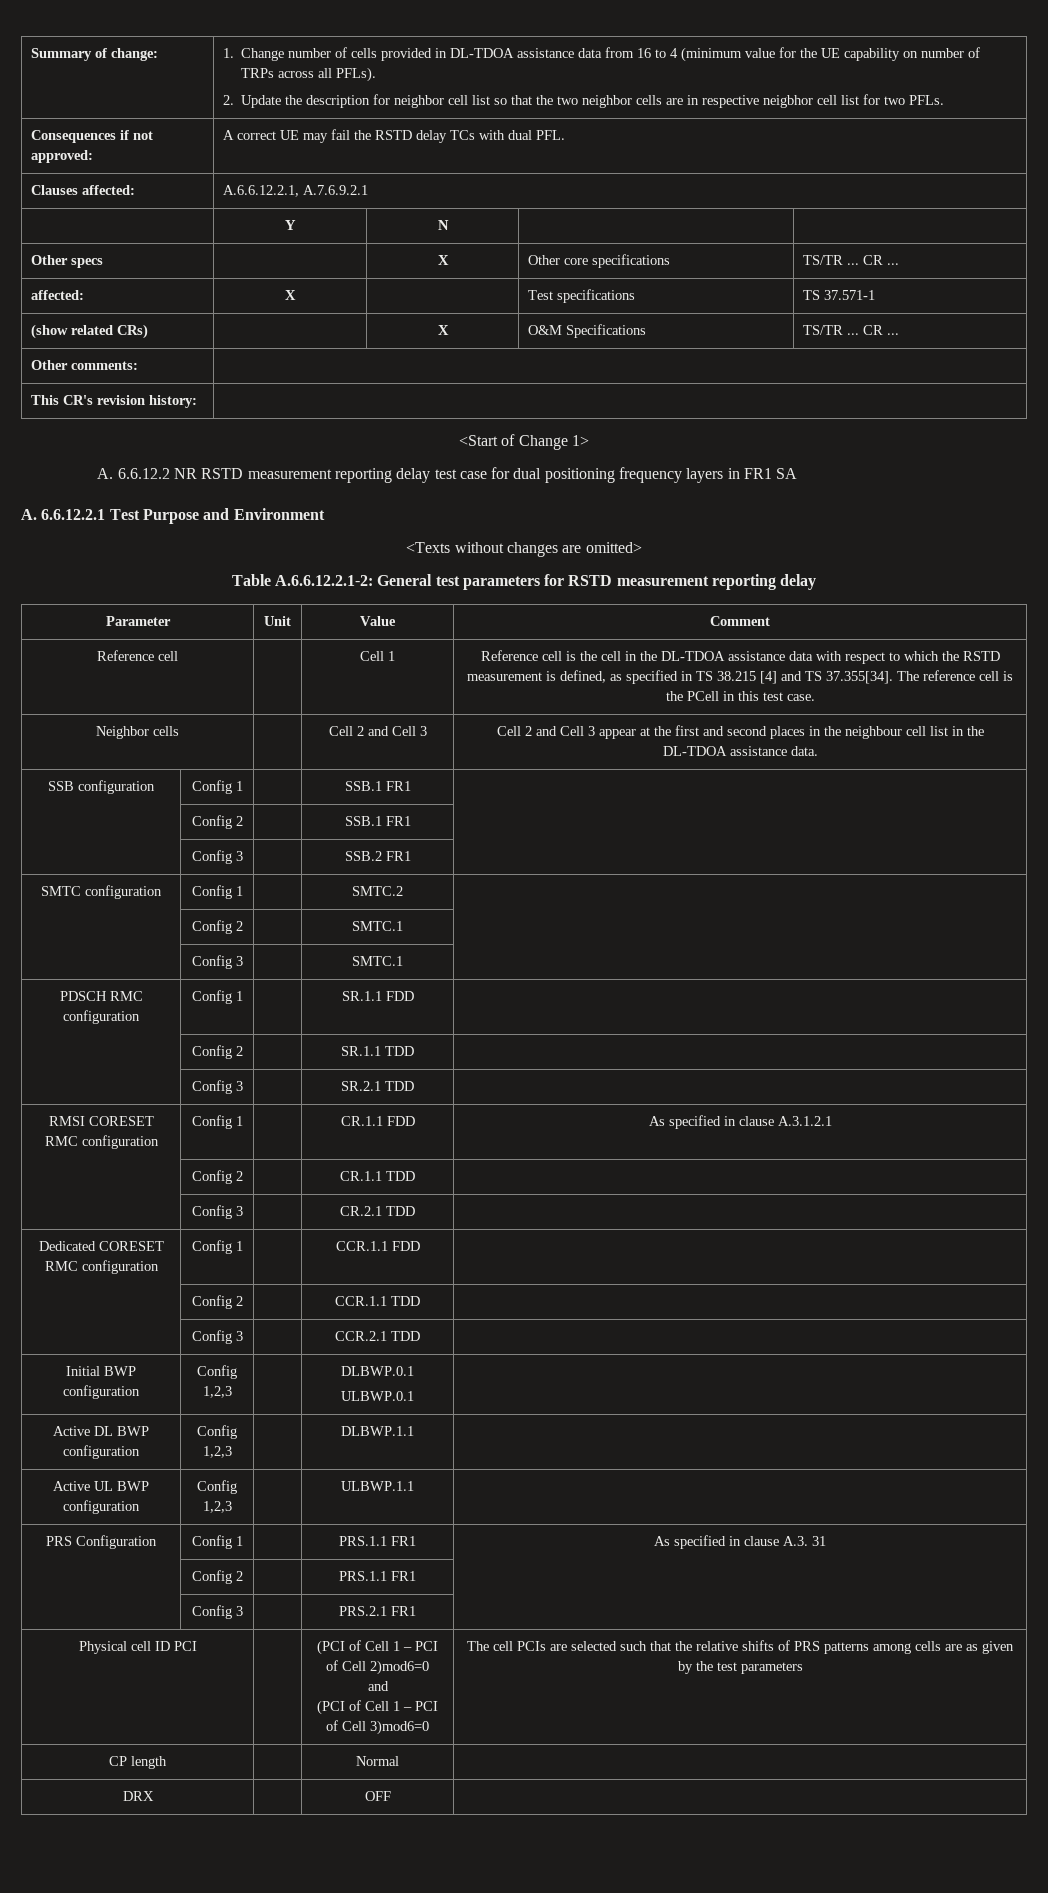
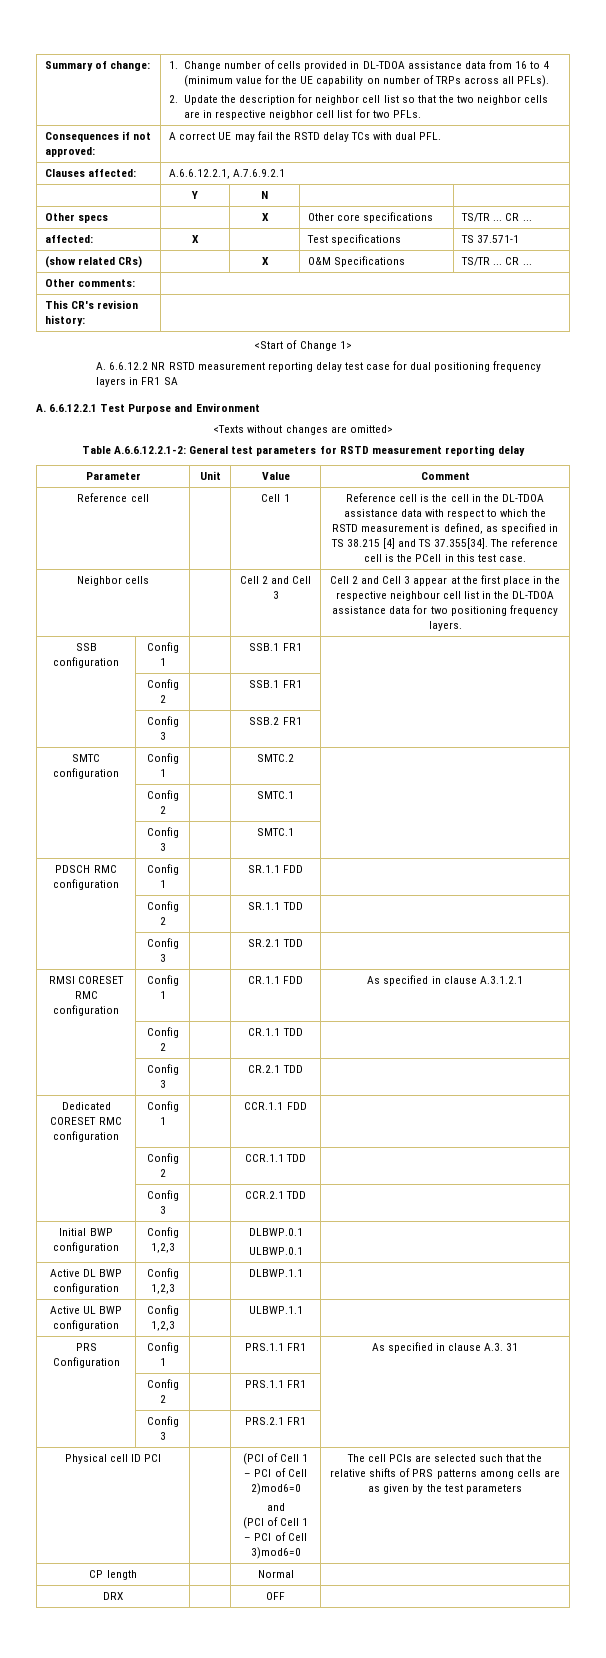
[702,726,841,739] and second places in the -> [502,576,561,586] [335,591,387,601] place in the respective
[790,746,818,756] data. -> [389,605,558,616] [428,621,462,631] data for two positioning frequency layers.

